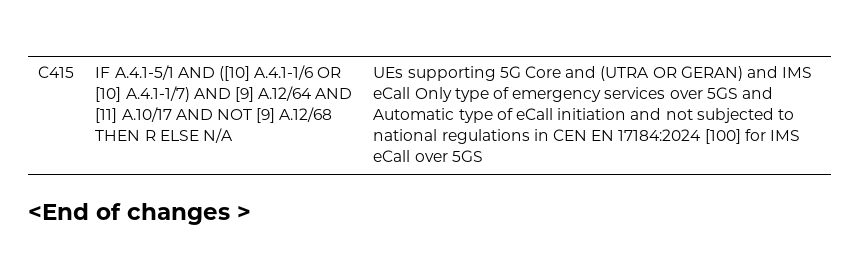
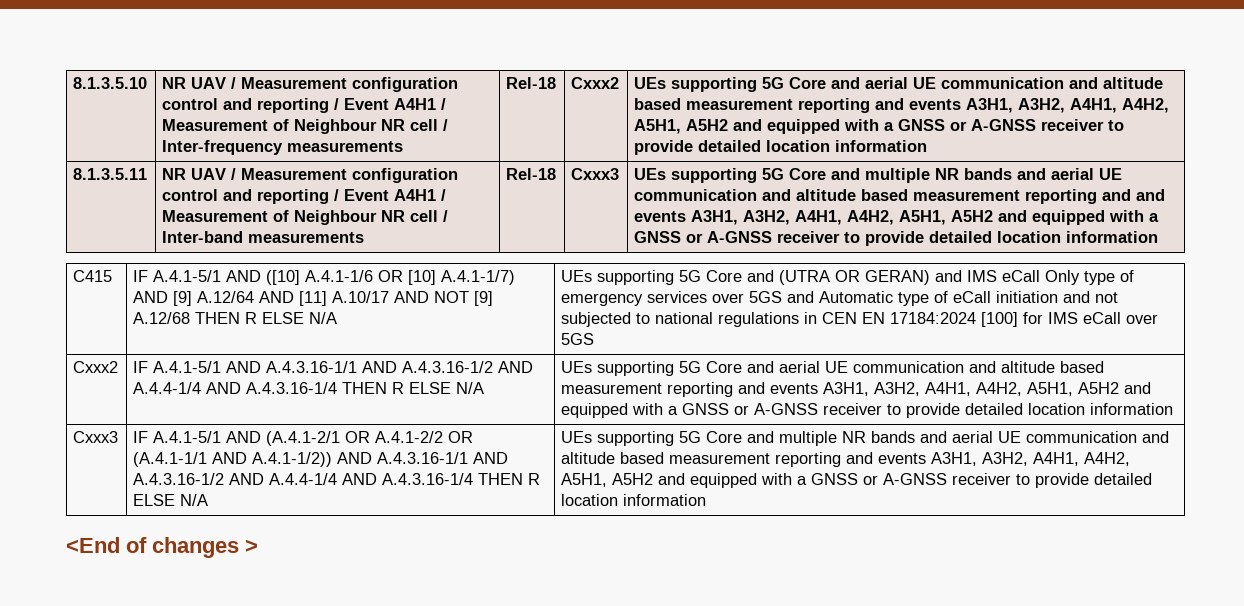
(38, 72) none -> [73,77,148,89] [162,77,459,92] [162,98,447,113] [162,119,449,134] [162,140,404,155] [506,77,557,89] [571,77,620,89] [634,77,1164,92] [634,98,1170,113] [634,119,1125,134] [634,140,928,155] [73,168,148,180] [162,168,459,183] [162,189,447,204] [162,210,449,225] [162,231,365,243] [506,168,557,180] [571,168,620,180] [634,168,1123,183] [634,189,1166,204] [634,210,1160,225] [634,231,1159,246] 8.1.3.5.10 | NR UAV / Measurement configuration control and reporting / Event A4H1 / Measurement of Neighbour NR cell / Inter-frequency measurements | Rel-18 | Cxxx2 | UEs supporting 5G Core and aerial UE communication and altitude based measurement reporting and events A3H1, A3H2, A4H1, A4H2, A5H1, A5H2 and equipped with a GNSS or A-GNSS receiver to provide detailed location information // 8.1.3.5.11 | NR UAV / Measurement configuration control and reporting / Event A4H1 / Measurement of Neighbour NR cell / Inter-band measurements | Rel-18 | Cxxx3 | UEs supporting 5G Core and multiple NR bands and aerial UE communication and altitude based measurement reporting and and events A3H1, A3H2, A4H1, A4H2, A5H1, A5H2 and equipped with a GNSS or A-GNSS receiver to provide detailed location information //
(483, 156) none -> [73,361,119,373] [133,361,534,373] [133,382,485,394] [561,361,1105,376] [561,382,1152,397] [561,403,1174,418] [73,431,119,443] [133,431,474,446] [133,452,509,467] [133,473,541,485] [133,494,209,506] [561,431,1170,446] [561,452,1131,467] [561,473,1153,488] [561,494,707,506] // Cxxx2 | IF A.4.1-5/1 AND A.4.3.16-1/1 AND A.4.3.16-1/2 AND A.4.4-1/4 AND A.4.3.16-1/4 THEN R ELSE N/A | UEs supporting 5G Core and aerial UE communication and altitude based measurement reporting and events A3H1, A3H2, A4H1, A4H2, A5H1, A5H2 and equipped with a GNSS or A-GNSS receiver to provide detailed location information // Cxxx3 | IF A.4.1-5/1 AND (A.4.1-2/1 OR A.4.1-2/2 OR (A.4.1-1/1 AND A.4.1-1/2)) AND A.4.3.16-1/1 AND A.4.3.16-1/2 AND A.4.4-1/4 AND A.4.3.16-1/4 THEN R ELSE N/A | UEs supporting 5G Core and multiple NR bands and aerial UE communication and altitude based measurement reporting and events A3H1, A3H2, A4H1, A4H2, A5H1, A5H2 and equipped with a GNSS or A-GNSS receiver to provide detailed location information

